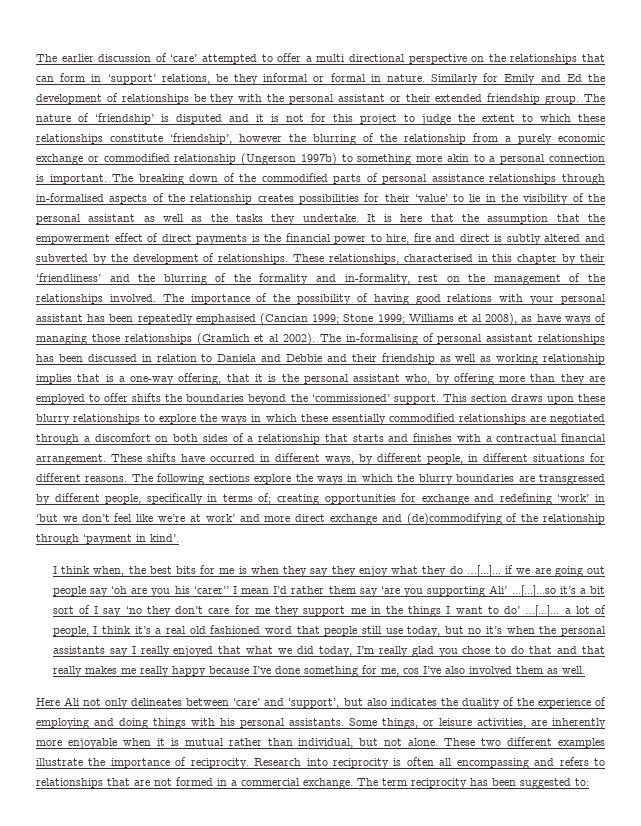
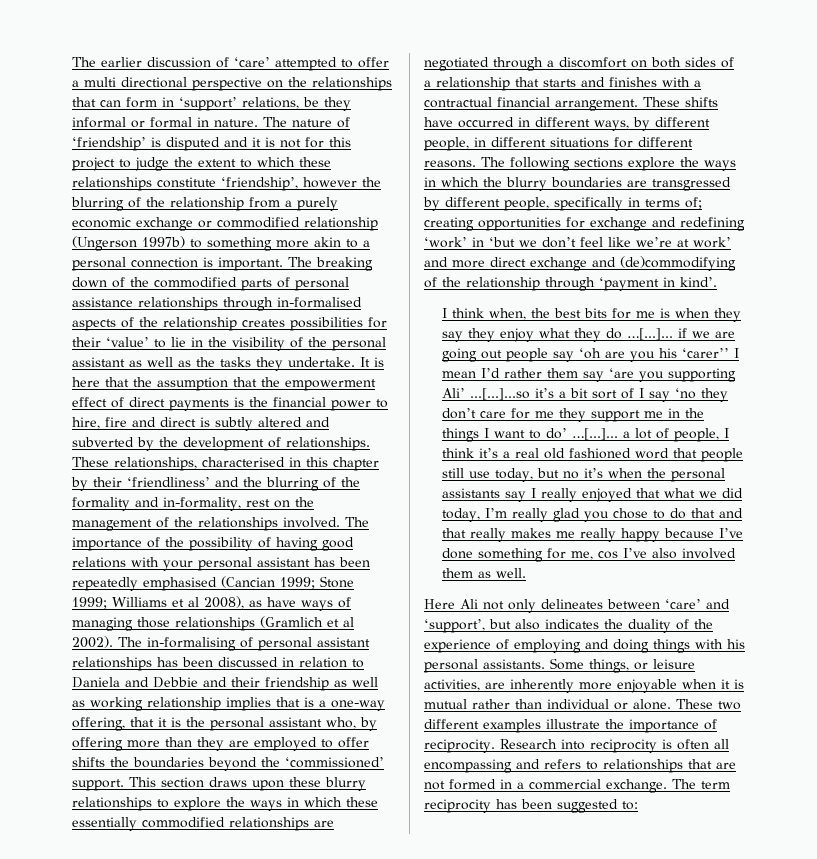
[431,73,605,85] [36,93,580,105] Similarly for Emily and Ed the development of relationships be they with the personal assistant or their extended friendship group. -> (258, 123) none
[298,738,403,748] individual, but not -> [547,699,628,710] individual or

